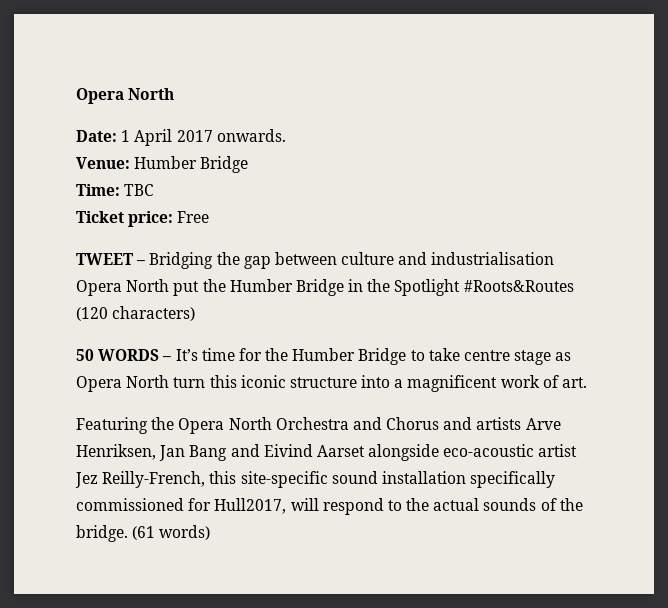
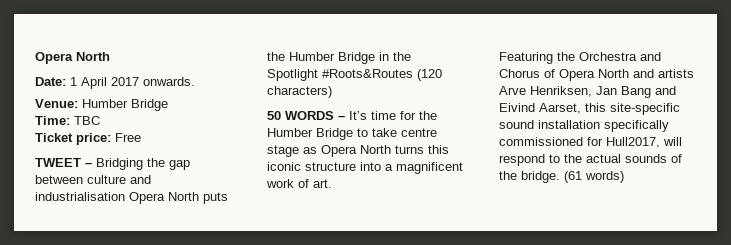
[173,281,200,296] put -> [203,192,228,204] puts
[173,377,206,388] turn -> [395,145,424,154] turns
[178,417,272,434] Opera North -> (575, 56) none
(440, 423) none -> [544,69,629,81] of Opera North
[316,444,578,461] [75,471,206,488] Aarset alongside eco-acoustic artist Jez Reilly-French, -> [539,103,581,114] Aarset,

